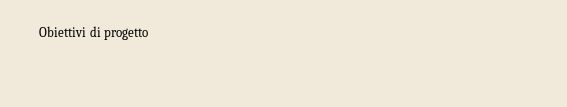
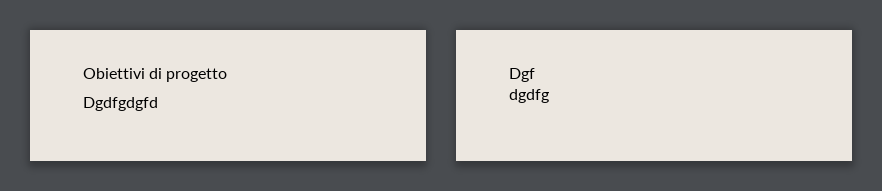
(149, 34) none -> [83,97,158,111] [509,68,535,82] [509,89,549,103] // Dgdfgdgfd // Dgf // dgdfg

